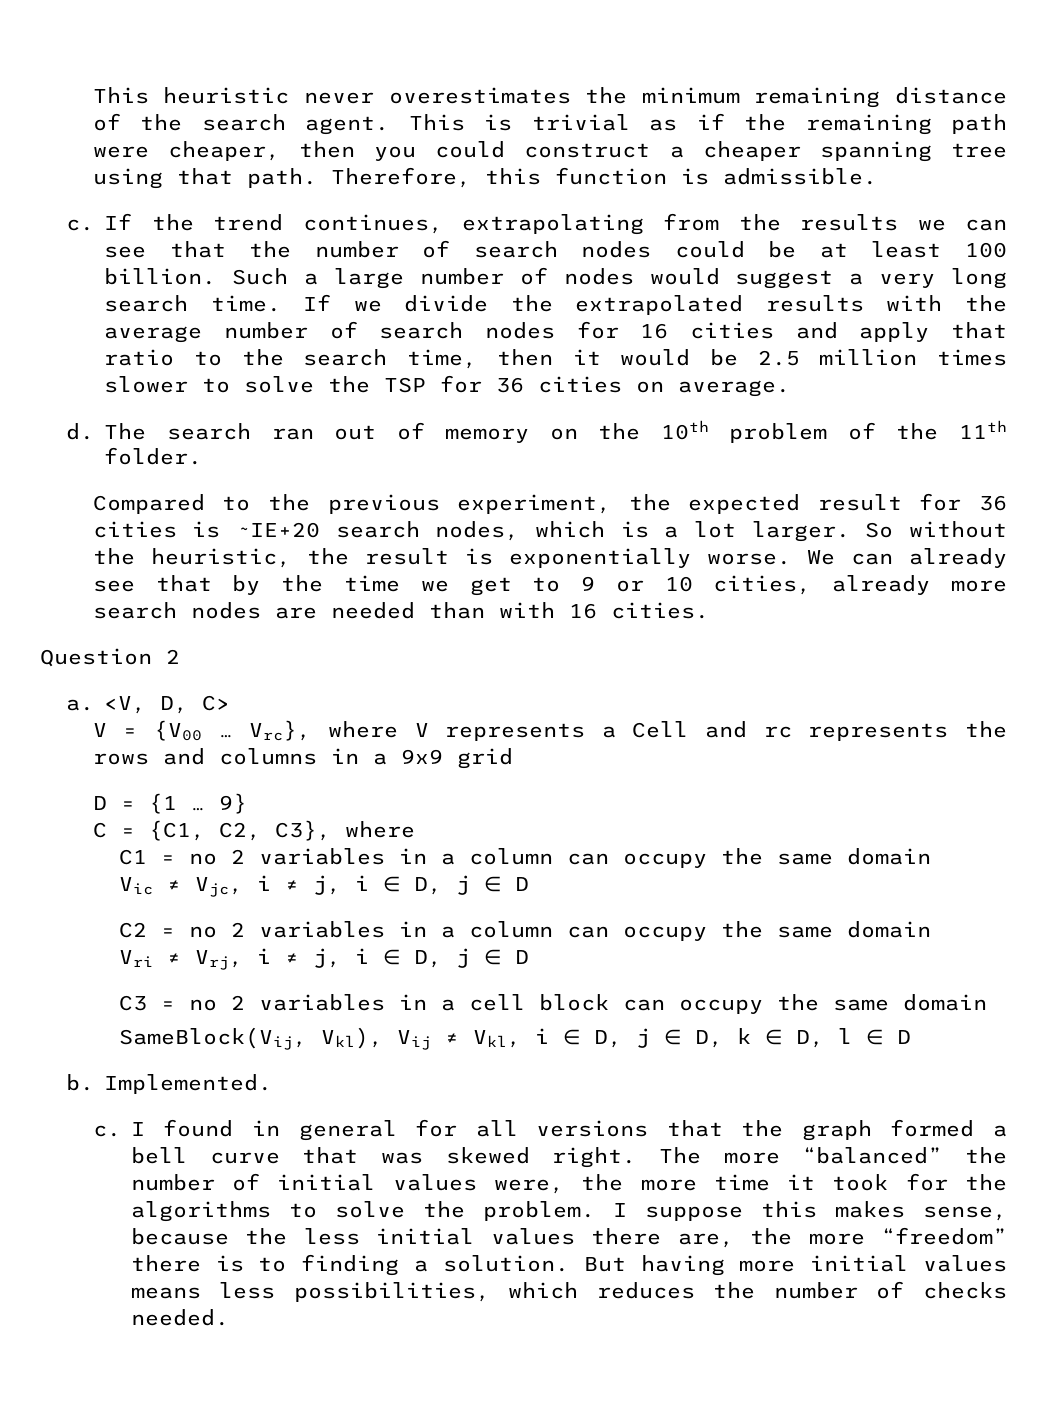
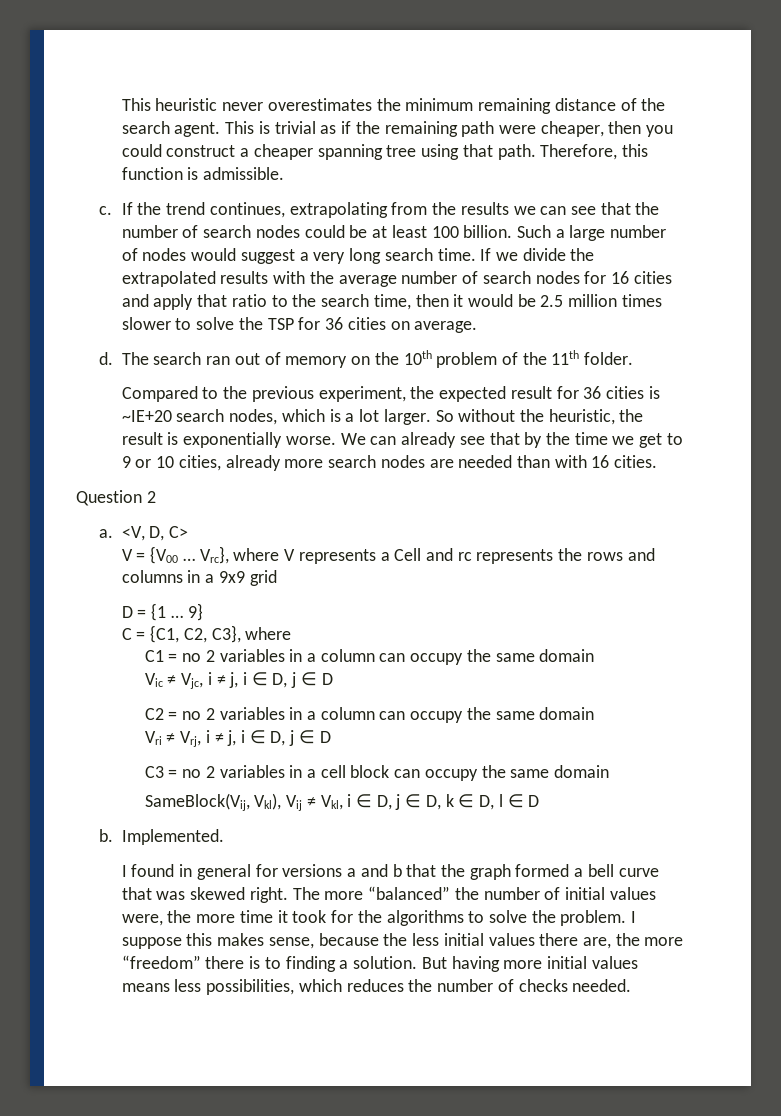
[92,1125,121,1137] c. -> (224, 837) none
[475,1120,649,1137] all versions -> [282,864,402,877] versions a and b

